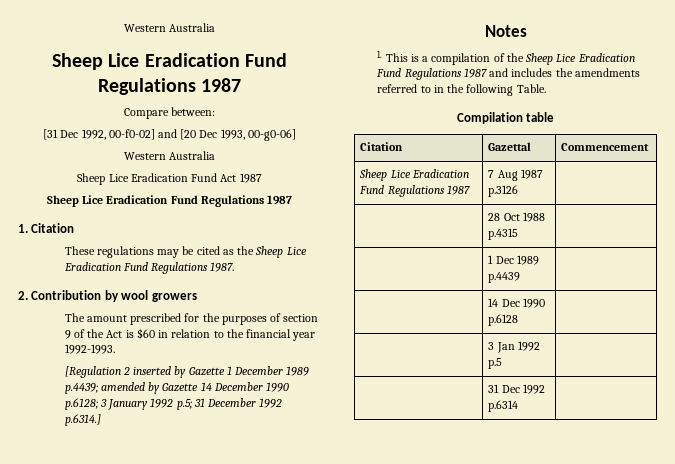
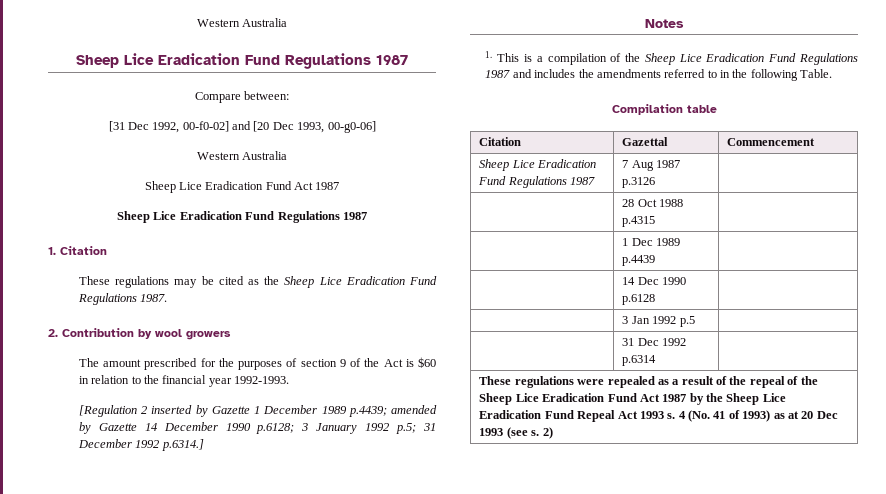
(519, 406) none -> [479,376,818,388] [479,393,786,405] [479,410,838,422] [479,427,553,439] // These regulations were repealed as a result of the repeal of the Sheep Lice Eradication Fund Act 1987 by the Sheep Lice Eradication Fund Repeal Act 1993 s. 4 (No. 41 of 1993) as at 20 Dec 1993 (see s. 2)

